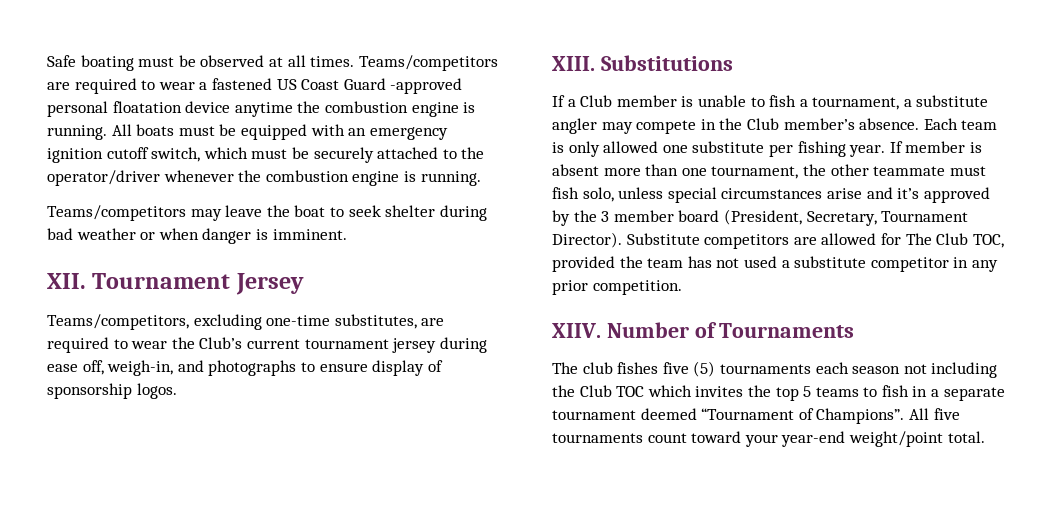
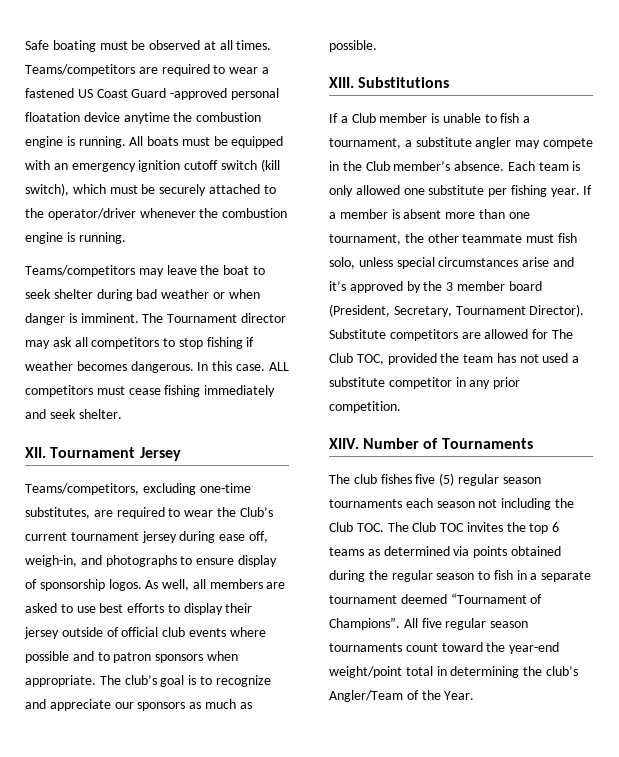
[151,147,201,162] switch, -> [220,159,280,172] [25,183,69,196] switch (kill switch),
(347, 234) none -> [142,313,286,323] [25,337,255,349] [25,361,289,373] [25,385,276,397] [25,409,122,419] The Tournament director may ask all competitors to stop fishing if weather becomes dangerous. In this case. ALL competitors must cease fishing immediately and seek shelter.
(177, 391) none -> [145,579,286,591] [25,603,253,615] [24,627,266,639] [25,651,238,663] [25,675,271,687] [25,699,252,711] [329,40,377,52] As well, all members are asked to use best efforts to display their jersey outside of official club events where possible and to patron sponsors when appropriate. The club’s goal is to recognize and appreciate our sponsors as much as possible.
(903, 147) none -> [329,212,336,219] a
(716, 369) none -> [457,474,541,486] regular season
[616,385,859,401] TOC which invites the top 5 teams -> [356,522,560,534] [329,546,561,558] [329,570,475,582] TOC. The Club TOC invites the top 6 teams as determined via points obtained during the regular season
(960, 414) none -> [445,618,529,630] regular season
[744,434,778,447] your -> [486,642,506,652] the
[947,431,985,443] total. -> [405,666,578,678] [329,690,475,702] total in determining the club’s Angler/Team of the Year.

